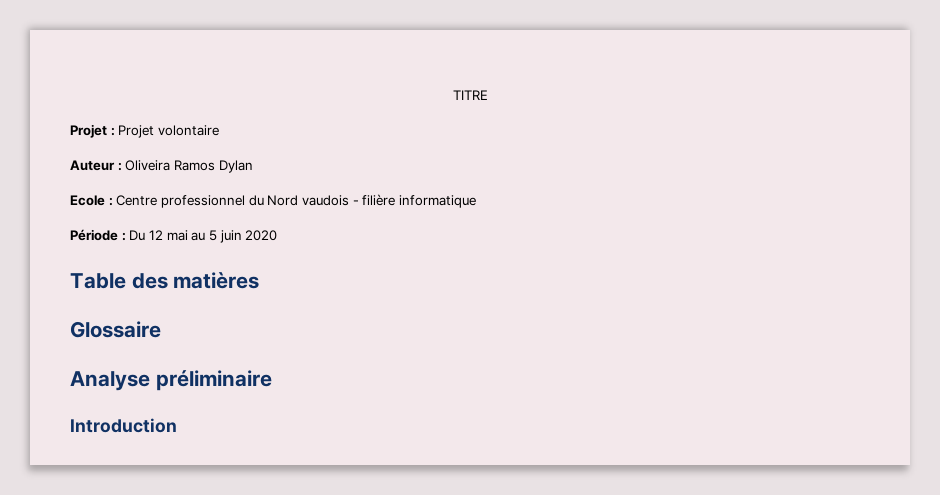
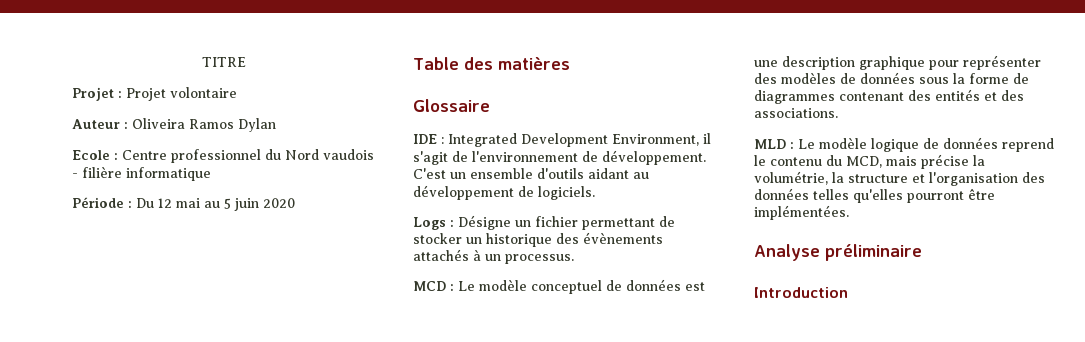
(161, 329) none -> [413,133,711,147] [413,150,706,165] [413,168,649,179] [413,185,595,200] [413,215,675,230] [413,232,663,247] [413,249,574,264] [413,279,705,294] [754,55,1041,70] [754,72,1029,84] [754,89,1024,104] [754,108,838,118] [754,137,1054,152] [754,154,985,169] [754,171,1045,186] [754,188,995,203] [754,205,849,220] // IDE : Integrated Development Environment, il s'agit de l'environnement de développement. C'est un ensemble d'outils aidant au développement de logiciels. // Logs : Désigne un fichier permettant de stocker un historique des évènements attachés à un processus. // MCD : Le modèle conceptuel de données est une description graphique pour représenter des modèles de données sous la forme de diagrammes contenant des entités et des associations. // MLD : Le modèle logique de données reprend le contenu du MCD, mais précise la volumétrie, la structure et l'organisation des données telles qu'elles pourront être implémentées.

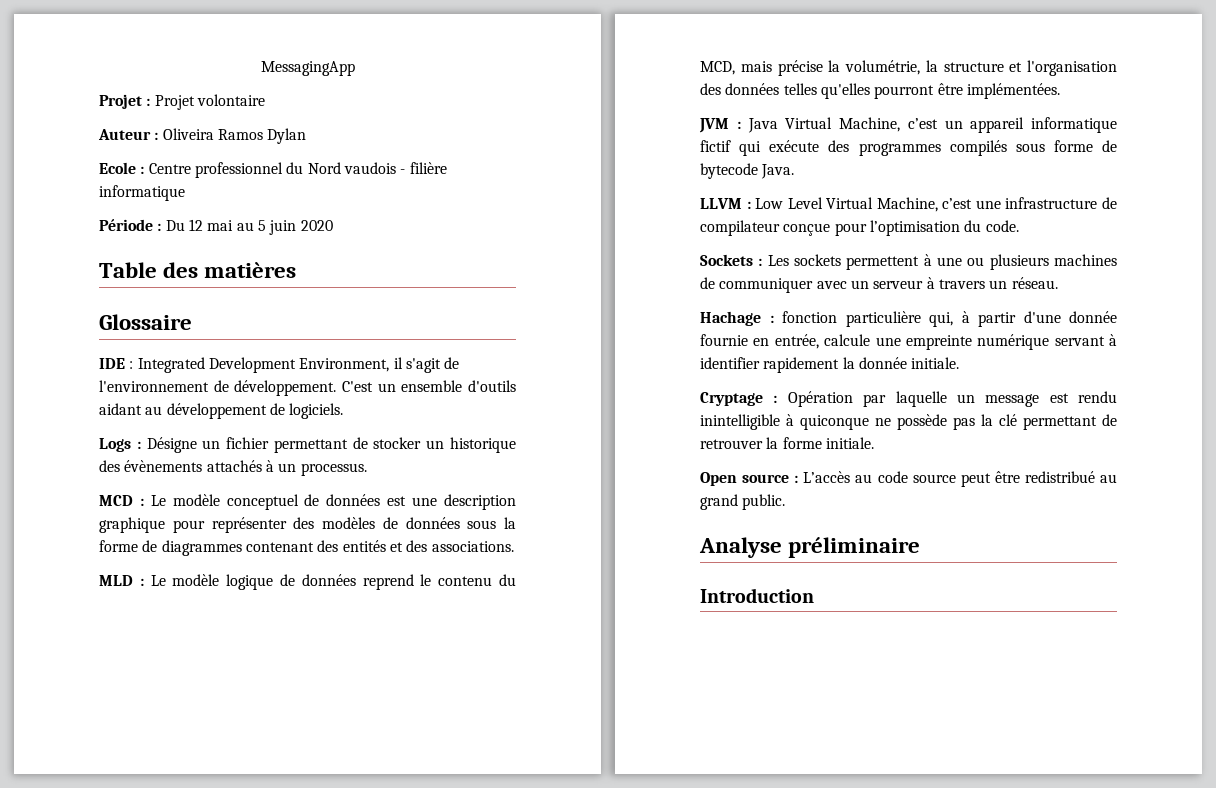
[201,57,246,67] TITRE -> [260,61,355,76] MessagingApp
(849, 212) none -> [699,117,1117,133] [700,140,1117,156] [700,163,795,179] [700,197,1117,212] [700,220,1019,236] [700,254,1117,270] [700,277,1058,293] [700,311,1117,327] [700,334,1117,350] [700,357,960,373] [700,391,1117,407] [700,414,1117,430] [700,437,874,449] [700,471,1117,487] [700,494,786,510] // JVM : Java Virtual Machine, c’est un appareil informatique fictif qui exécute des programmes compilés sous forme de bytecode Java. // LLVM : Low Level Virtual Machine, c’est une infrastructure de compilateur conçue pour l’optimisation du code. // Sockets : Les sockets permettent à une ou plusieurs machines de communiquer avec un serveur à travers un réseau. // Hachage : fonction particulière qui, à partir d'une donnée fournie en entrée, calcule une empreinte numérique servant à identifier rapidement la donnée initiale. // Cryptage : Opération par laquelle un message est rendu inintelligible à quiconque ne possède pas la clé permettant de retrouver la forme initiale. // Open source : L’accès au code source peut être redistribué au grand public.

